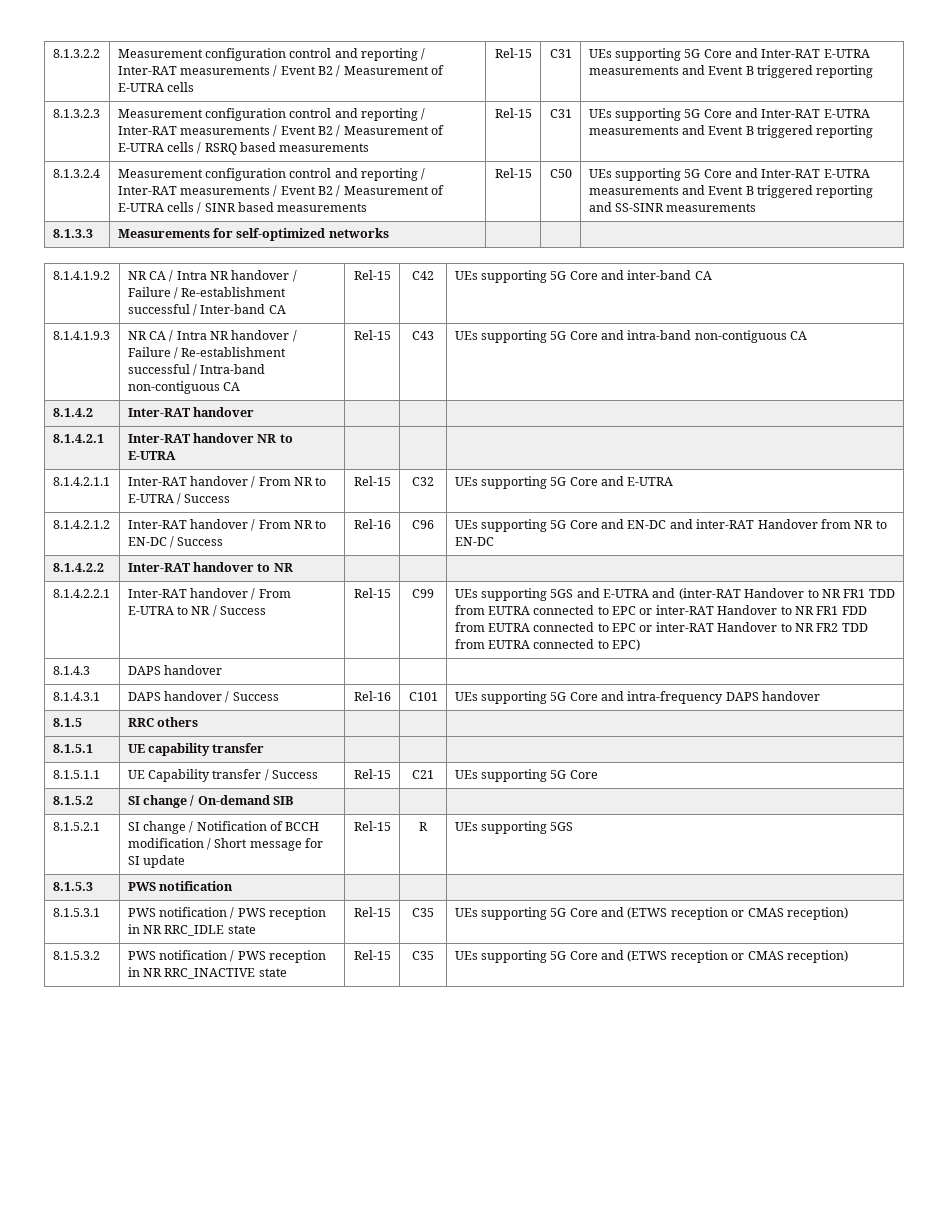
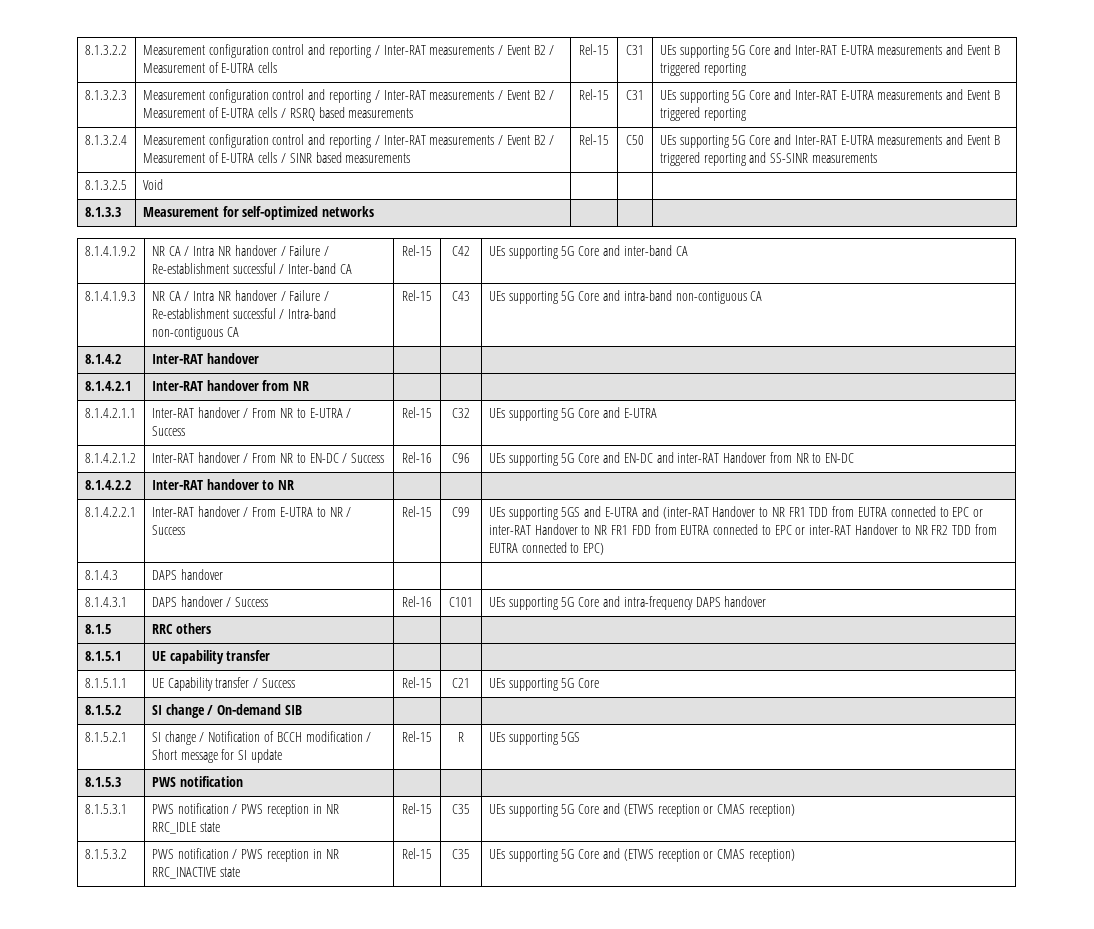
(757, 207) none -> [84,180,127,190] [142,179,163,190] // 8.1.3.2.5 | Void | | |
[117,229,210,238] Measurements -> [142,207,219,217] Measurement
[257,434,293,443] [127,451,176,460] NR to E-UTRA -> [262,380,310,391] from NR

